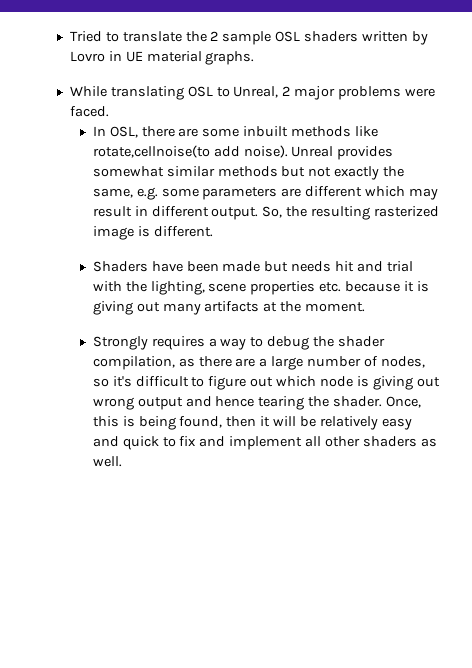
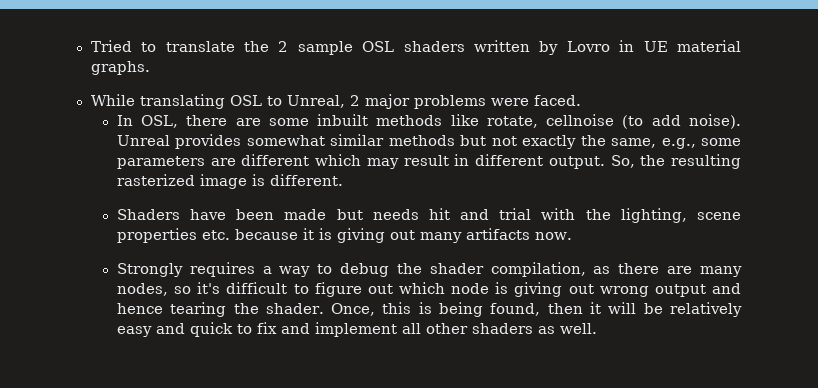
[92,145,210,158] rotate,cellnoise(to -> [486,114,644,129] rotate, cellnoise (to
[136,187,158,200] e.g. -> [661,138,696,149] e.g.,
[263,301,366,312] at the moment. -> [534,232,572,240] now.
[259,356,379,370] a large number of -> [700,266,742,277] many

